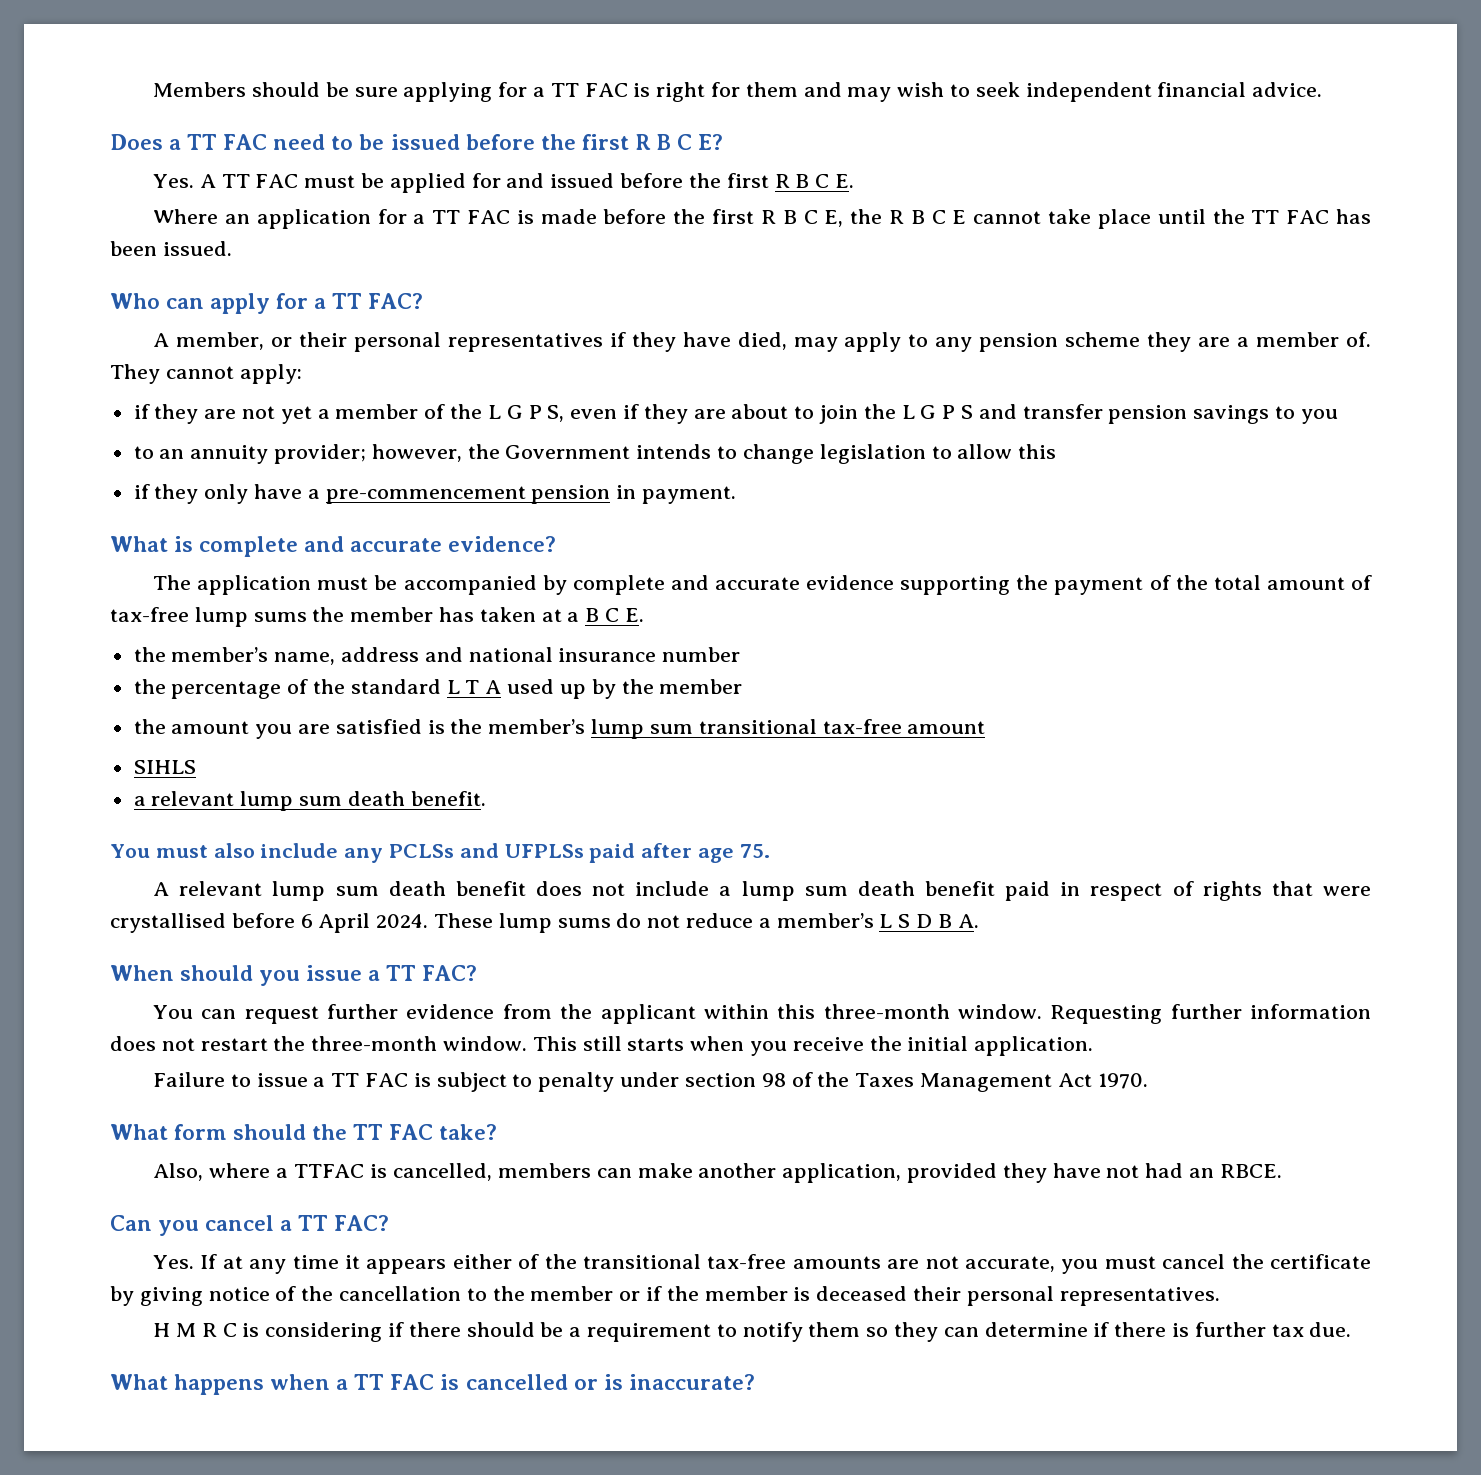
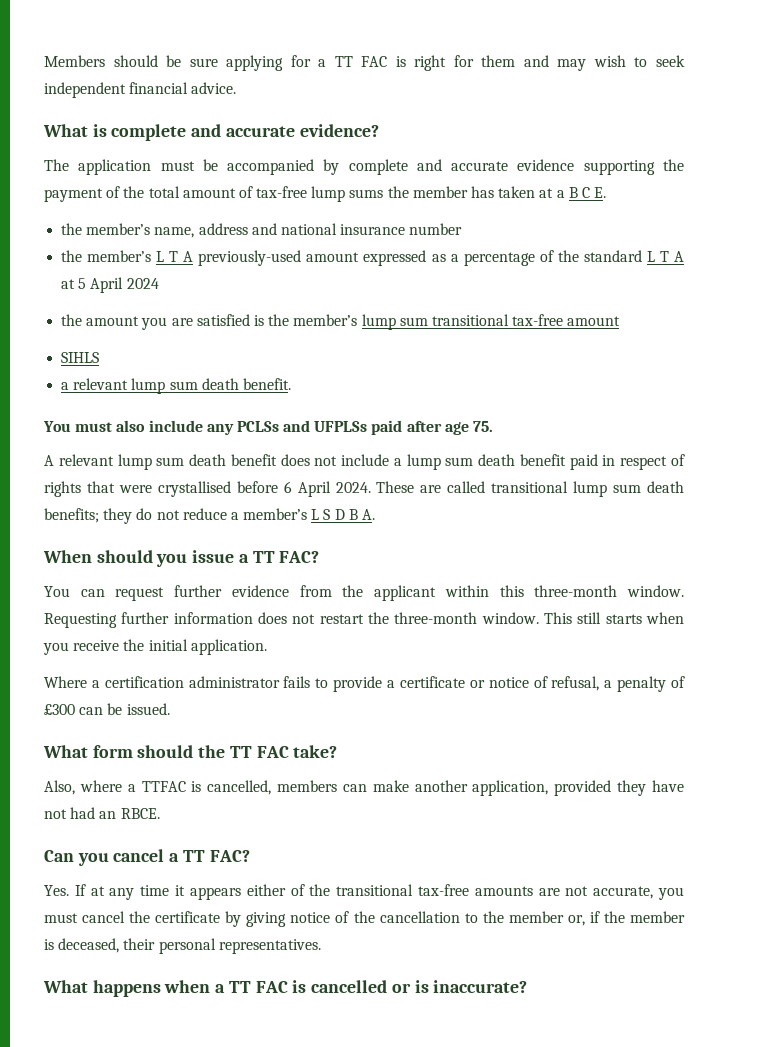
[110,134,724,150] [153,173,854,193] [153,209,1371,229] [110,241,232,256] [110,293,424,314] [153,332,1372,352] [110,364,302,384] [133,404,1338,424] [133,444,1057,464] [133,484,737,504] // Does a TT FAC need to be issued before the first R B C E? // Yes. A TT FAC must be applied for and issued before the first R B C E. // Where an application for a TT FAC is made before the first R B C E, the R B C E cannot take place until the TT FAC has been issued. // Who can apply for a TT FAC? // A member, or their personal representatives if they have died, may apply to any pension scheme they are a member of. They cannot apply: // if they are not yet a member of the L G P S, even if they are about to join the L G P S and transfer pension savings to you // to an annuity provider; however, the Government intends to change legislation to allow this // if they only have a pre-commencement pension in payment. -> (237, 88) none
(166, 686) none -> [87,250,459,266] member’s L T A previously-used amount expressed as a
[507,679,743,699] used up by the member -> [61,277,159,293] at 5 April 2024
[498,913,611,933] lump sums -> [420,481,685,497] [44,508,133,524] are called transitional lump sum death benefits; they
[153,1072,1148,1092] Failure to issue a TT FAC is subject to penalty under section 98 of the Taxes Management Act 1970. -> [44,676,686,692] [44,703,170,715] Where a certification administrator fails to provide a certificate or notice of refusal, a penalty of £300 can be issued.
[619,1291,641,1301] or -> [567,915,585,926] or,
[816,1286,908,1301] deceased -> [58,938,120,953] deceased,
[153,1322,1352,1342] // H M R C is considering if there should be a requirement to notify them so they can determine if there is further tax due. -> (321, 946) none

